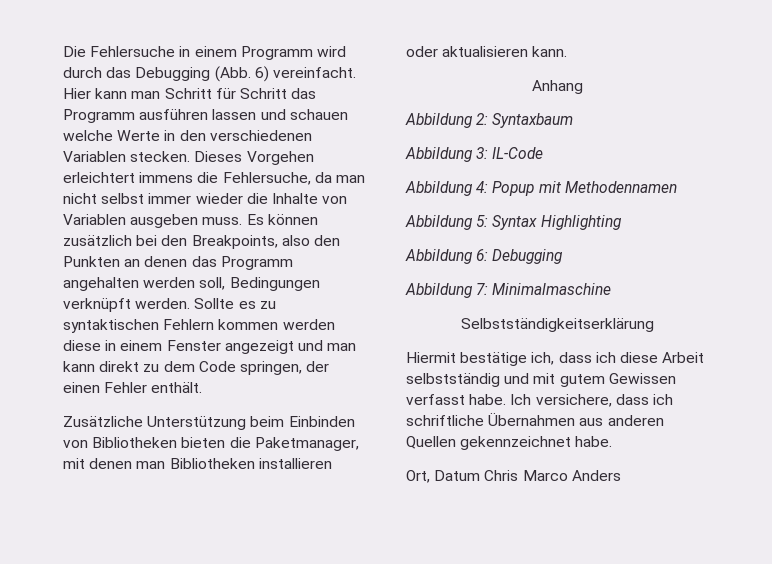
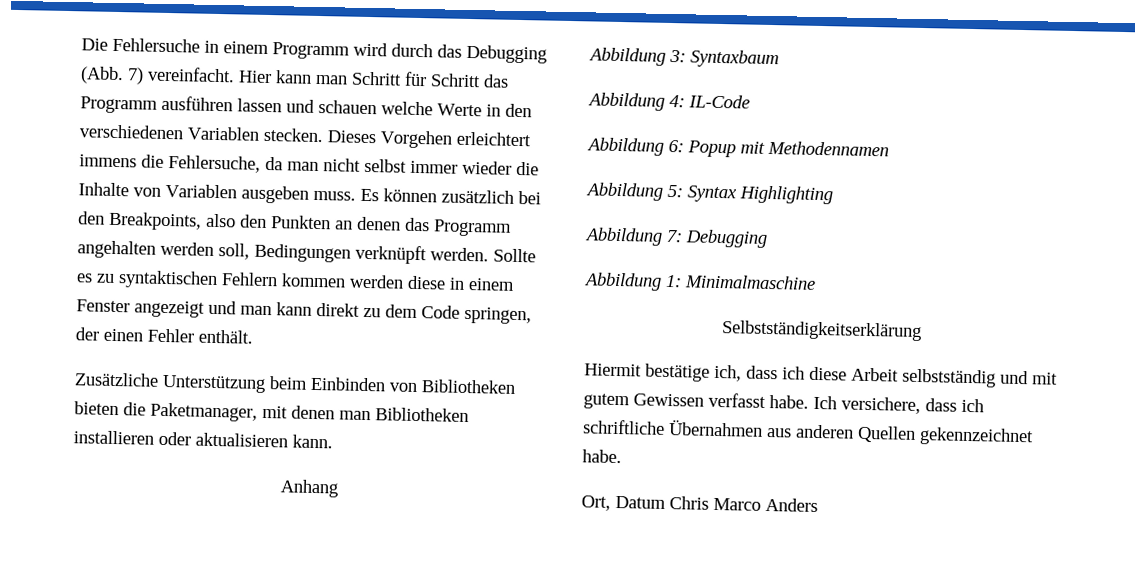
[254,66,269,82] 6) -> [127,67,144,85] 7)
[476,113,489,125] 2: -> [669,49,686,63] 3:
[476,147,489,159] 3: -> [669,94,685,108] 4:
[476,181,489,193] 4: -> [668,139,684,153] 6:
[476,249,489,261] 6: -> [666,229,683,243] 7:
[476,283,489,295] 7: -> [665,274,682,288] 1:

